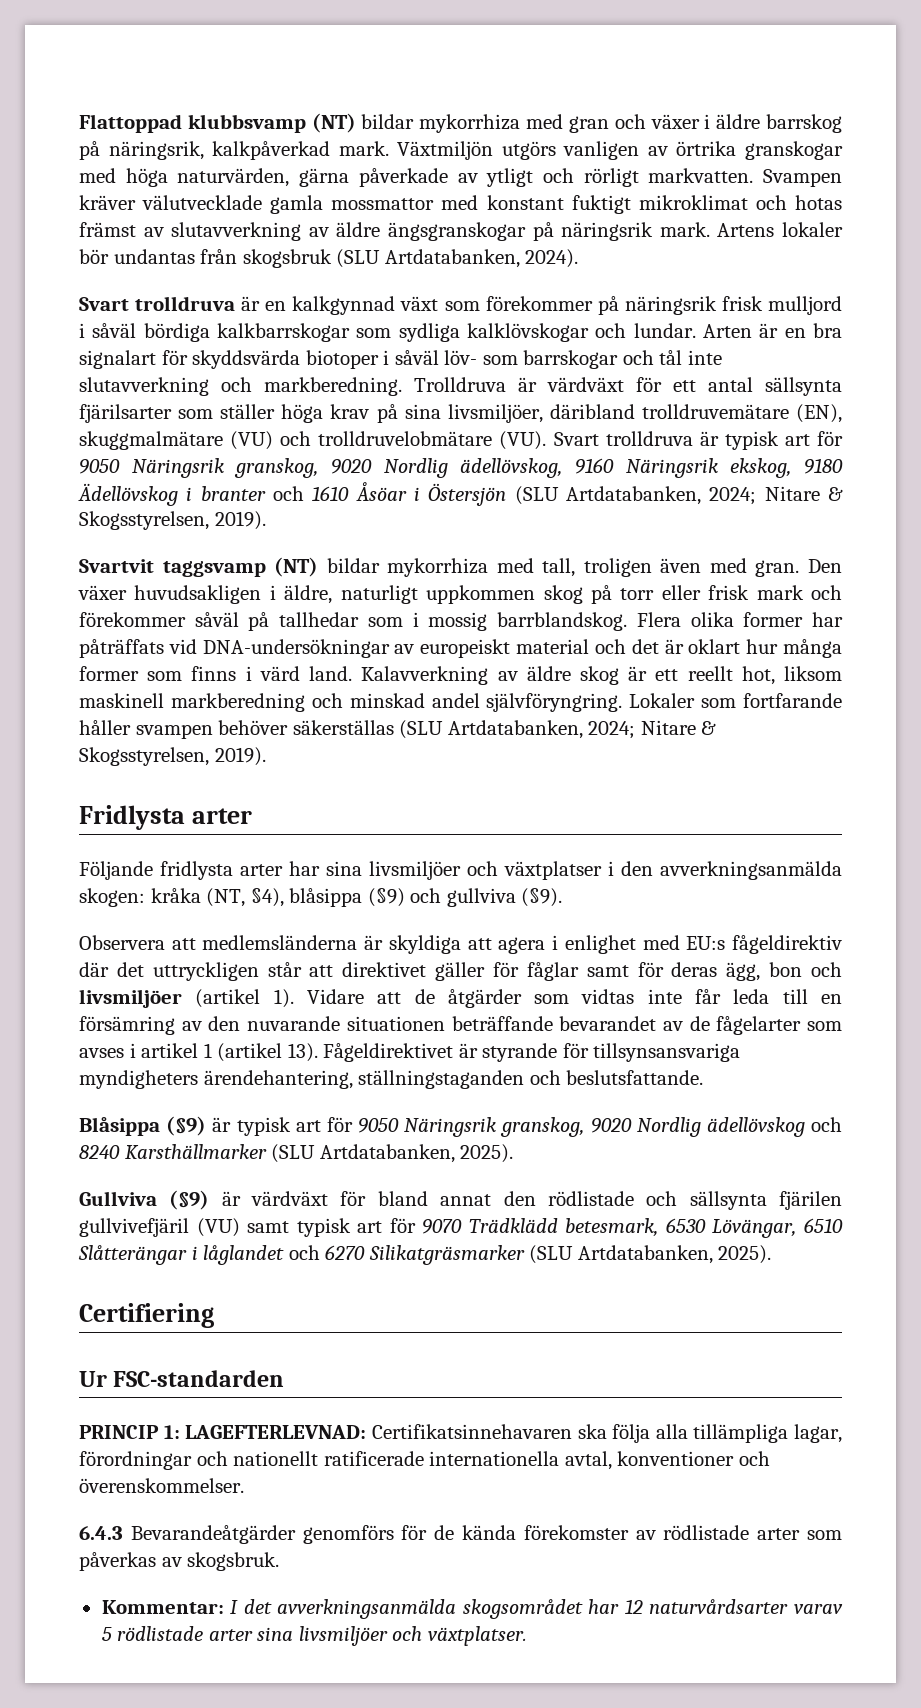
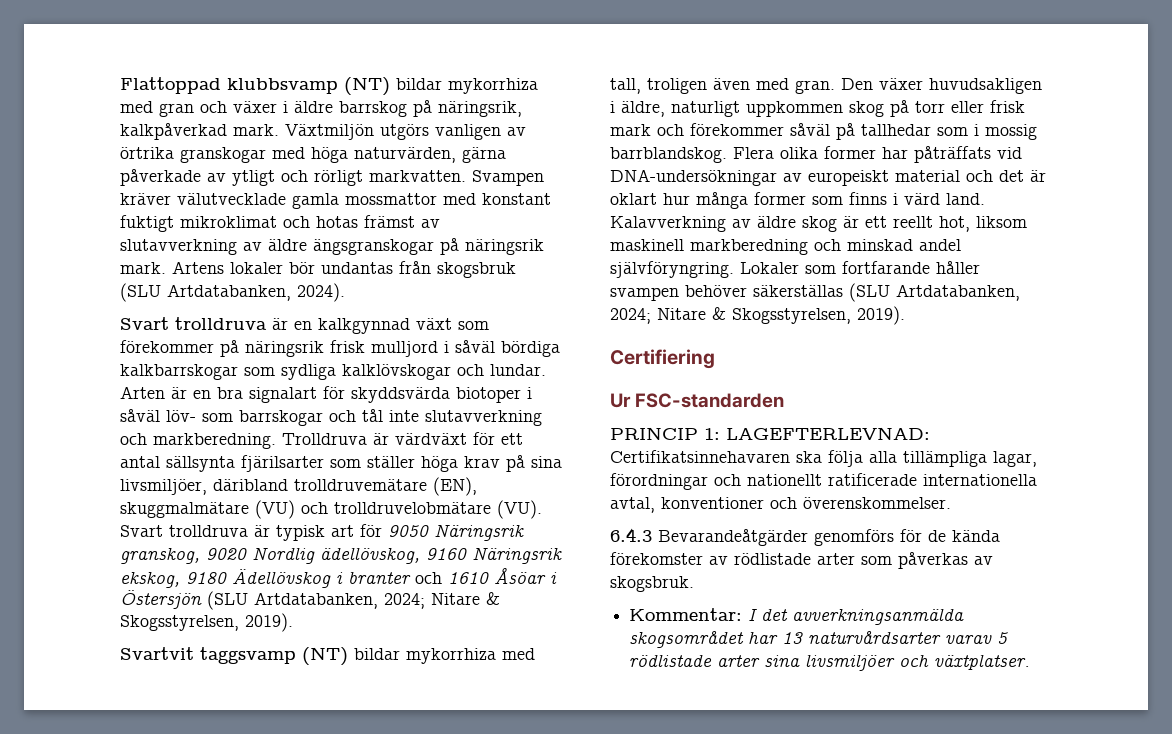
[79,805,253,830] [79,861,842,880] [79,888,563,907] [79,935,843,954] [79,962,842,981] [79,989,842,1008] [79,1016,843,1035] [79,1043,741,1062] [79,1070,704,1089] [79,1116,842,1137] [79,1144,514,1163] [79,1190,843,1210] [79,1218,843,1238] [78,1245,772,1265] // Fridlysta arter // Följande fridlysta arter har sina livsmiljöer och växtplatser i den avverkningsanmälda skogen: kråka (NT, §4), blåsippa (§9) och gullviva (§9). // Observera att medlemsländerna är skyldiga att agera i enlighet med EU:s fågeldirektiv där det uttryckligen står att direktivet gäller för fåglar samt för deras ägg, bon och livsmiljöer (artikel 1). Vidare att de åtgärder som vidtas inte får leda till en försämring av den nuvarande situationen beträffande bevarandet av de fågelarter som avses i artikel 1 (artikel 13). Fågeldirektivet är styrande för tillsynsansvariga myndigheters ärendehantering, ställningstaganden och beslutsfattande. // Blåsippa (§9) är typisk art för 9050 Näringsrik granskog, 9020 Nordlig ädellövskog och 8240 Karsthällmarker (SLU Artdatabanken, 2025). // Gullviva (§9) är värdväxt för bland annat den rödlistade och sällsynta fjärilen gullvivefjäril (VU) samt typisk art för 9070 Trädklädd betesmark, 6530 Lövängar, 6510 Slåtterängar i låglandet och 6270 Silikatgräsmarker (SLU Artdatabanken, 2025). -> (905, 315) none
[624,1599,643,1614] 12 -> [782,632,804,644] 13

